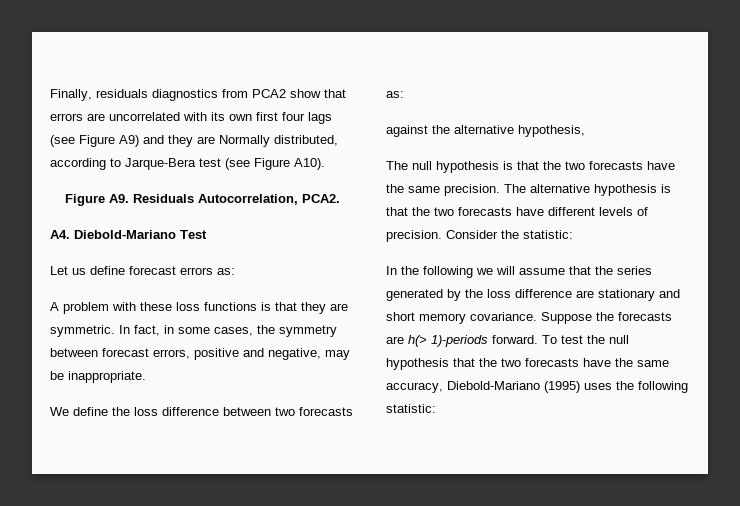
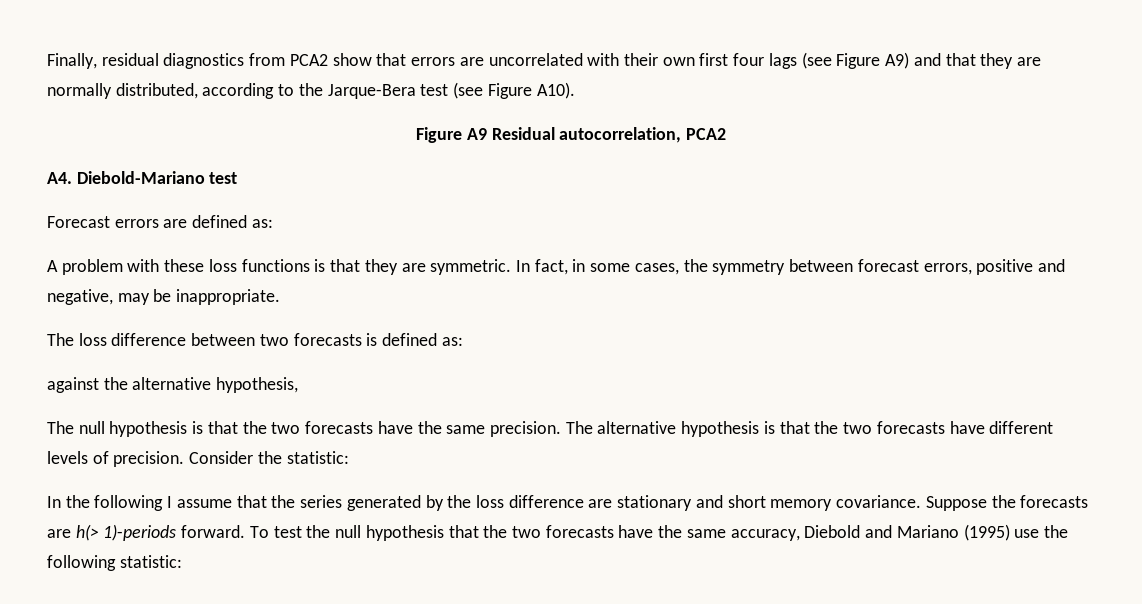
[96,89,148,98] residuals -> [101,53,159,66] residual
[211,112,225,121] its -> [623,53,658,66] their
[168,135,270,147] they are Normally -> [945,53,1041,69] [47,83,112,99] that they are normally
(121, 162) none -> [298,83,323,96] the
[108,194,340,205] [50,230,207,239] [50,266,213,275] A9. Residuals Autocorrelation, PCA2. // A4. Diebold-Mariano Test // Let us define forecast errors -> [466,127,726,143] [47,171,238,184] [47,215,248,228] A9 Residual autocorrelation, PCA2 // A4. Diebold-Mariano test // Forecast errors are defined
[50,407,130,416] We define the -> [47,333,74,346] The
(353, 411) none -> [366,333,438,346] is defined
[476,266,515,275] we will -> [167,496,173,508] I
[447,381,612,393] Diebold-Mariano (1995) uses -> [804,524,1040,541] Diebold and Mariano (1995) use

